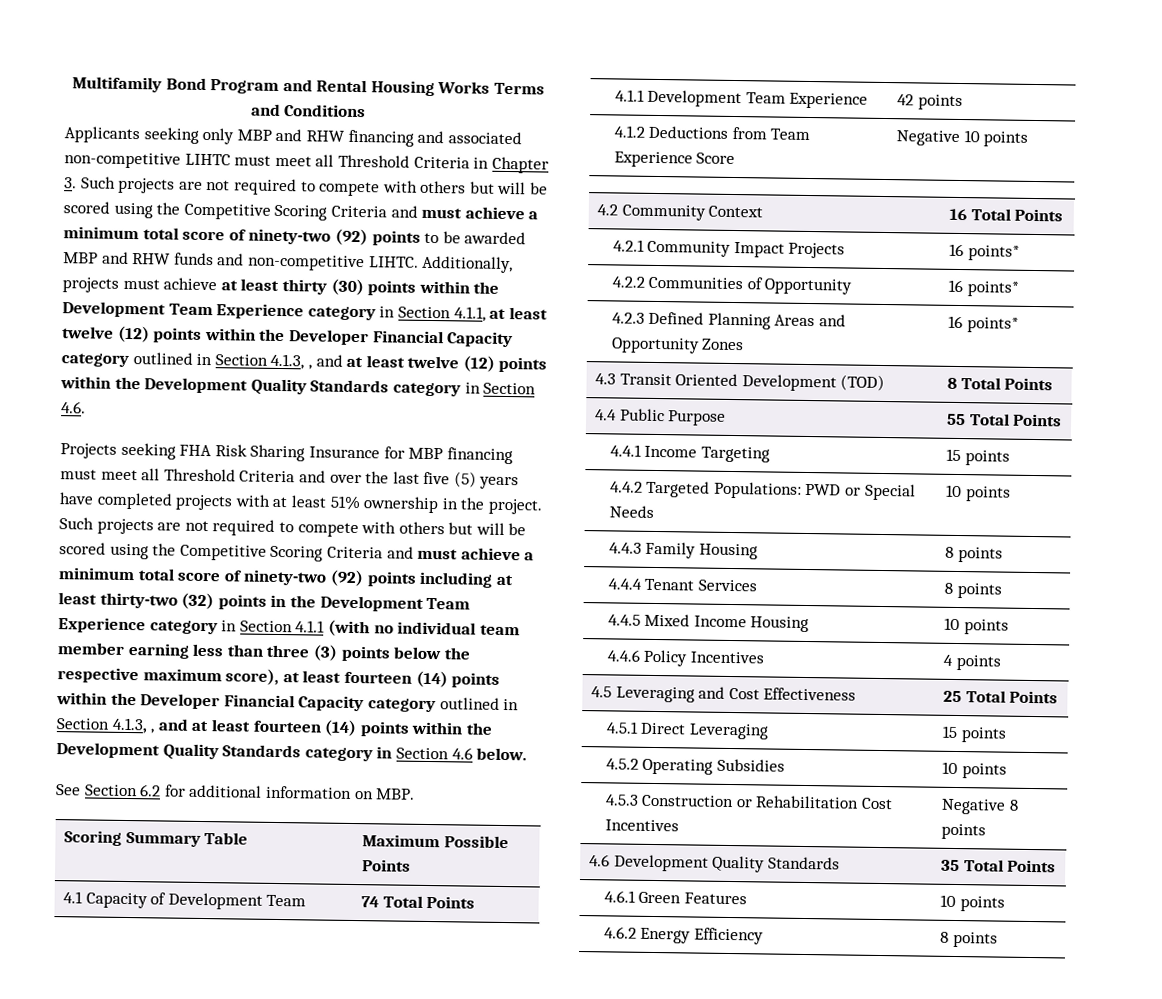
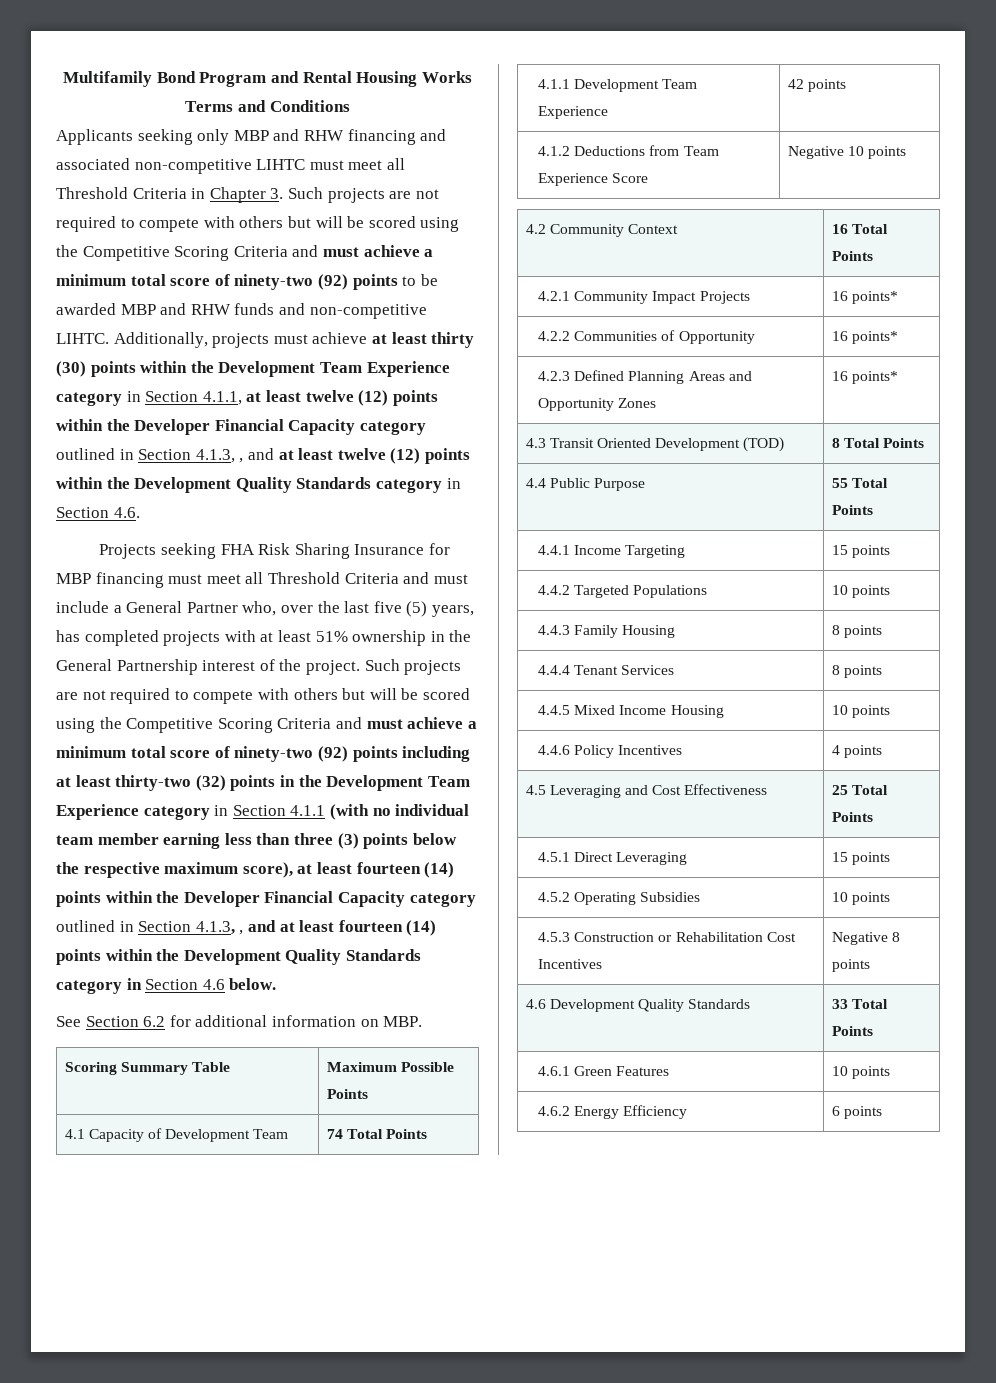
(326, 476) none -> [433,574,468,584] [56,601,277,616] must include a General Partner who,
[479,476,520,490] [59,492,94,505] years have -> [431,605,474,617] [56,630,80,642] years, has
(486, 503) none -> [56,659,302,675] General Partnership interest of the
[713,481,916,501] [608,505,654,518] Populations: PWD or Special Needs -> [633,585,708,598] Populations
[940,859,960,872] 35 -> [831,999,848,1009] 33
[939,931,949,943] 8 -> [831,1106,840,1116] 6

